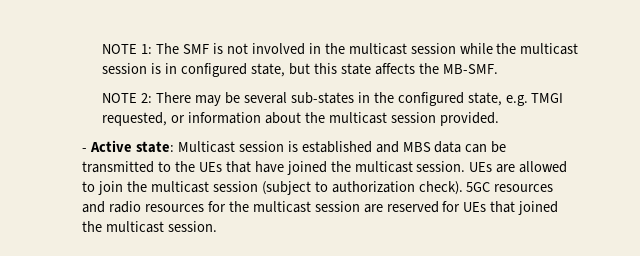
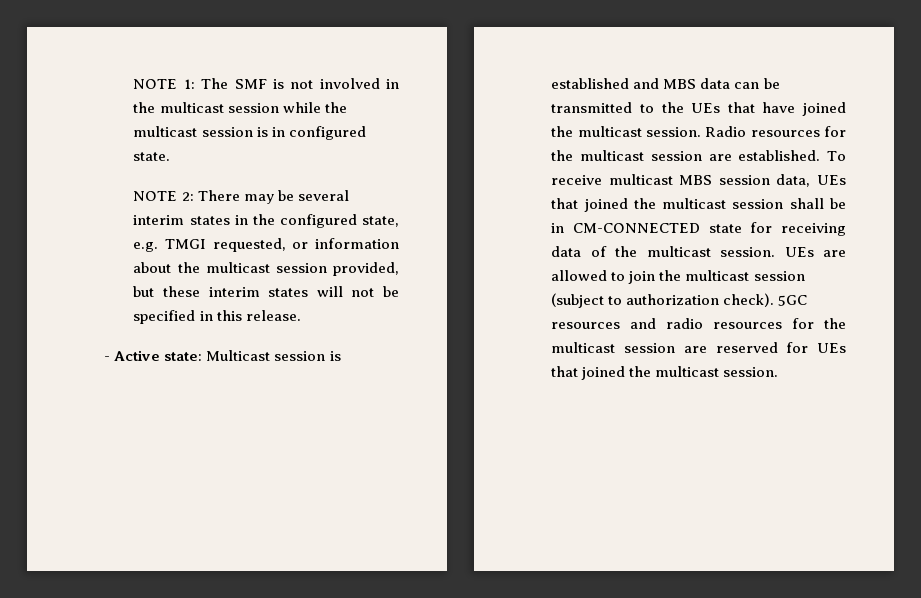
[251,63,498,77] state, but this state affects the MB-SMF. -> [133,152,171,161] state.
[290,92,354,104] sub-states -> [133,215,230,225] interim states
[439,112,499,126] provided. -> [333,262,399,276] [133,286,400,297] [133,310,301,324] provided, but these interim states will not be specified in this release.
(466, 166) none -> [705,126,846,137] [551,150,847,161] [551,174,846,187] [551,198,846,212] [551,222,846,236] [551,246,776,257] Radio resources for the multicast session are established. To receive multicast MBS session data, UEs that joined the multicast session shall be in CM-CONNECTED state for receiving data of the multicast session.

